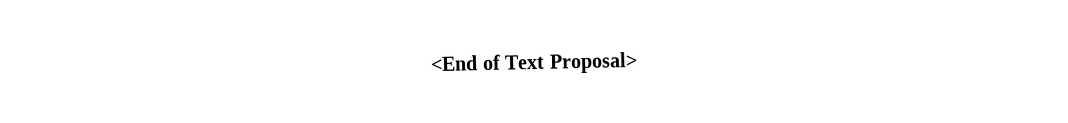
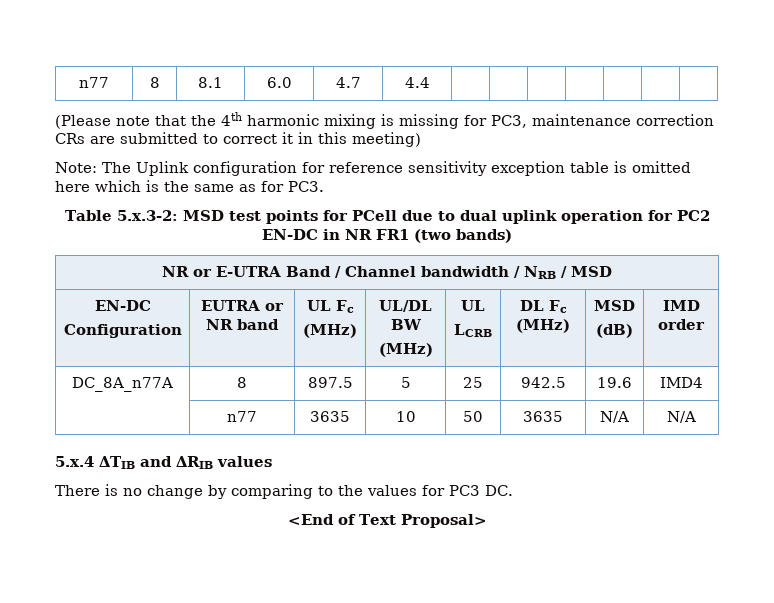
(430, 63) none -> [79,77,109,88] [149,77,160,88] [198,77,223,88] [266,77,292,88] [335,77,361,88] [404,77,430,88] [55,112,714,129] [55,132,421,147] [55,161,691,176] [55,180,324,192] [64,210,710,224] [262,229,512,243] [161,266,612,279] [94,300,151,311] [63,324,182,338] [201,300,284,311] [206,319,279,330] [306,300,354,313] [303,324,357,338] [379,300,433,312] [390,319,422,330] [378,343,433,357] [461,300,485,311] [454,324,492,337] [519,300,567,313] [516,319,570,333] [594,300,635,311] [596,324,633,338] [662,300,700,311] [658,319,705,330] [72,377,173,392] [237,377,247,388] [307,377,353,388] [400,377,411,388] [463,377,483,388] [520,377,566,388] [597,377,632,388] [659,377,703,388] [227,411,257,422] [310,411,350,422] [395,411,416,422] [463,411,483,422] [523,411,563,422] [600,411,629,423] [666,411,696,423] [55,456,272,469] [55,484,513,499] n77 | 8 | 8.1 | 6.0 | 4.7 | 4.4 | | | | | | | // (Please note that the 4th harmonic mixing is missing for PC3, maintenance correction CRs are submitted to correct it in this meeting) // Note: The Uplink configuration for reference sensitivity exception table is omitted here which is the same as for PC3. // Table 5.x.3-2: MSD test points for PCell due to dual uplink operation for PC2 EN-DC in NR FR1 (two bands) // NR or E-UTRA Band / Channel bandwidth / NRB / MSD // EN-DC // Configuration | EUTRA or NR band | UL Fc // (MHz) | UL/DL BW // (MHz) | UL // LCRB | DL Fc (MHz) | MSD // (dB) | IMD order // DC_8A_n77A | 8 | 897.5 | 5 | 25 | 942.5 | 19.6 | IMD4 // | n77 | 3635 | 10 | 50 | 3635 | N/A | N/A // 5.x.4 ∆TIB and ∆RIB values // There is no change by comparing to the values for PC3 DC. //

